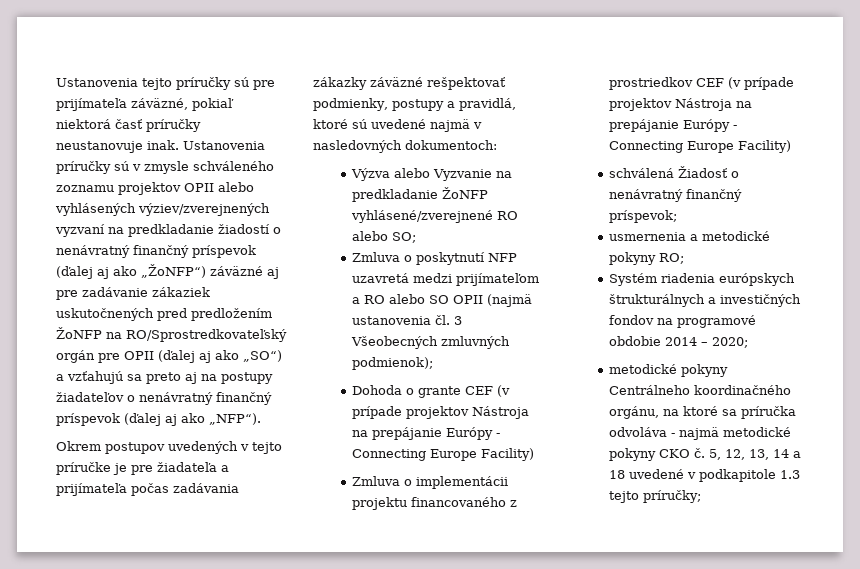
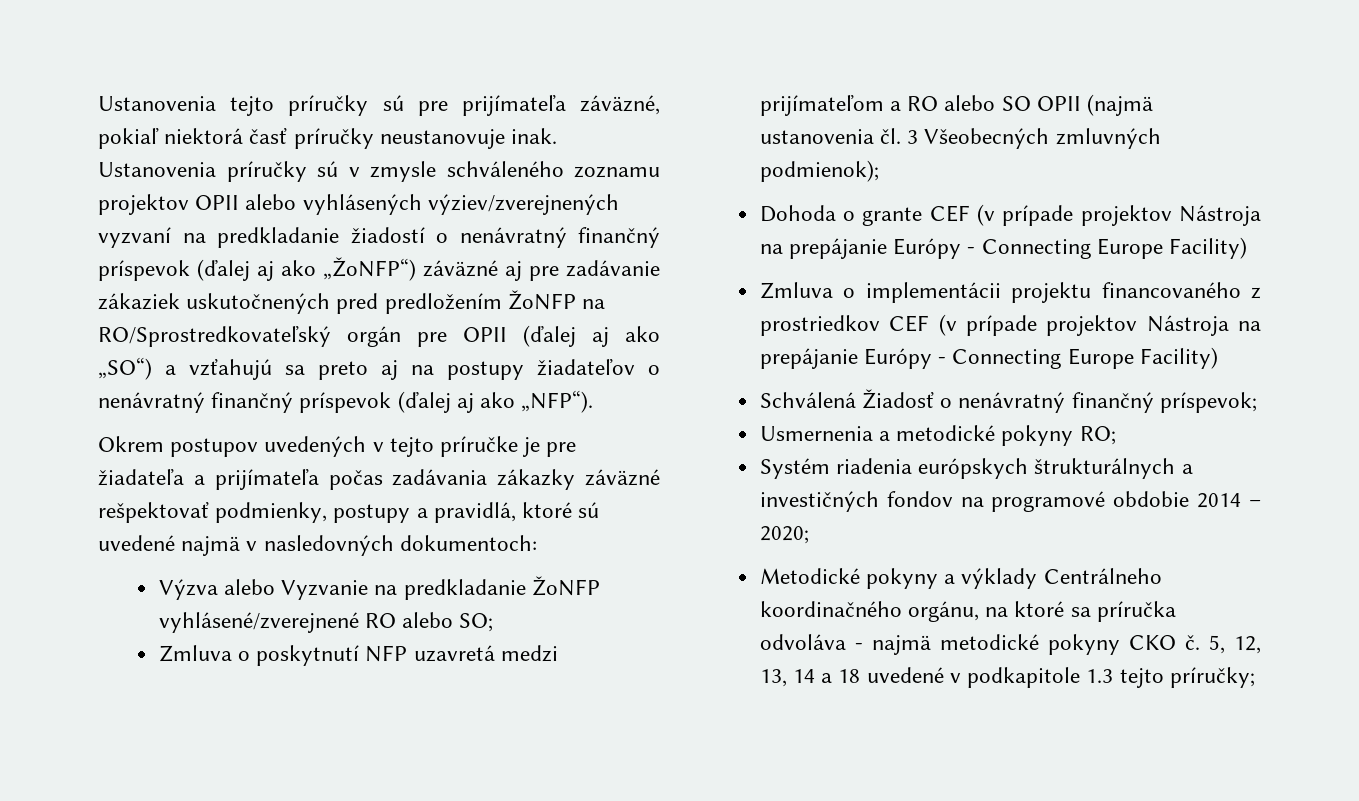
[609,168,675,178] schválená -> [759,392,856,408] Schválená
[609,232,687,241] usmernenia -> [759,426,873,441] Usmernenia
[609,364,729,377] metodické pokyny -> [759,568,1038,589] Metodické pokyny a výklady

